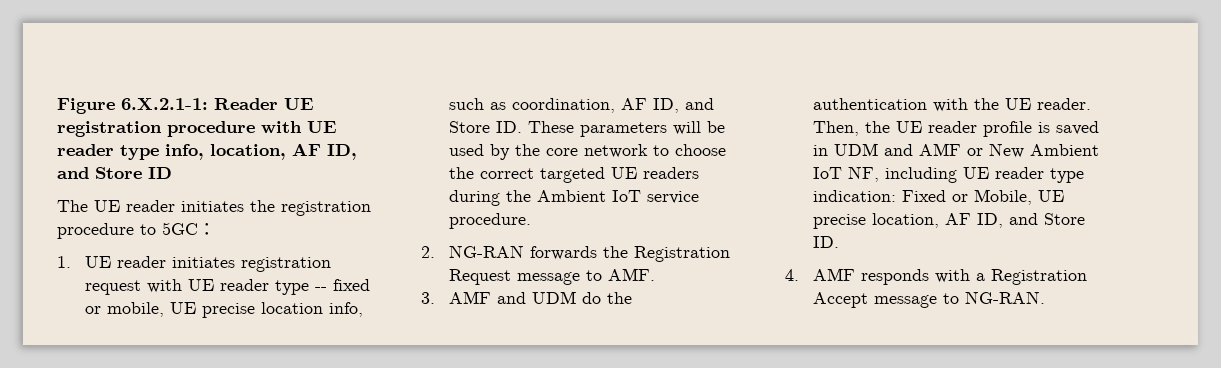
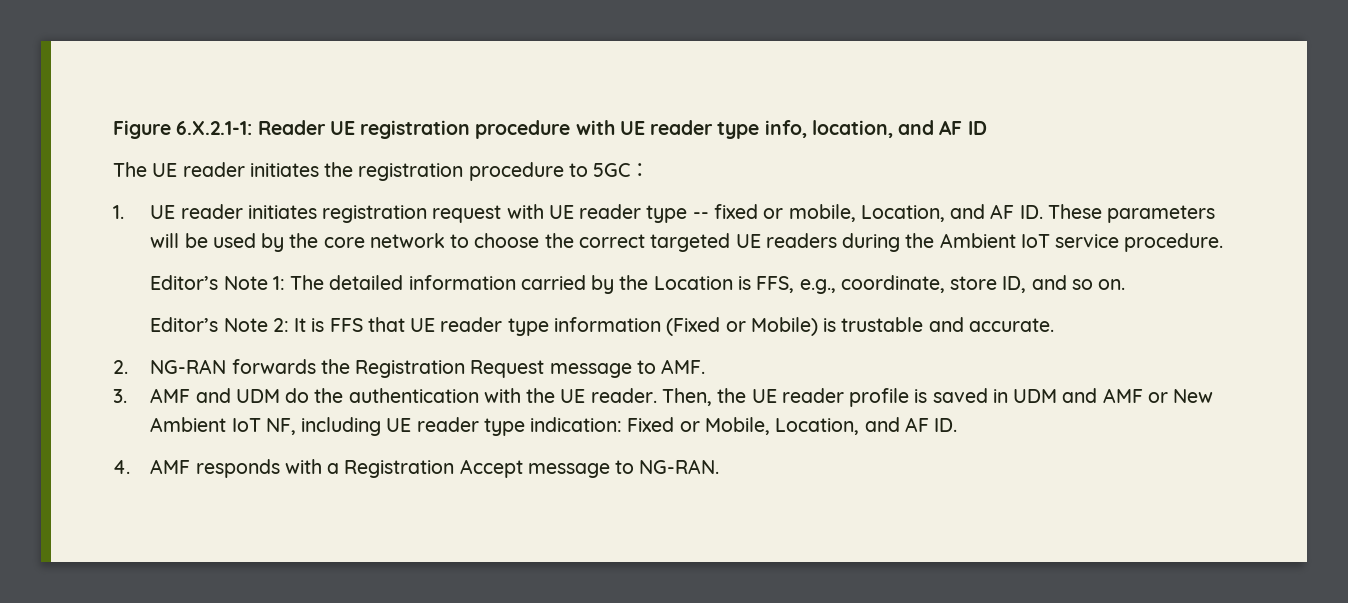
[292,143,357,160] [57,167,142,179] AF ID, and Store -> [898,120,963,135] and AF
[169,302,363,318] [448,98,714,113] [448,121,490,133] UE precise location info, such as coordination, AF ID, and Store -> [860,204,1015,222] Location, and AF
(531, 221) none -> [150,275,1126,294] [150,317,1054,336] // Editor’s Note 1: The detailed information carried by the Location is FFS, e.g., coordinate, store ID, and so on. // Editor’s Note 2: It is FFS that UE reader type information (Fixed or Mobile) is trustable and accurate.
[1037,190,1064,202] [812,213,1085,229] UE precise location, AF ID, and Store -> [775,417,929,435] Location, and AF

